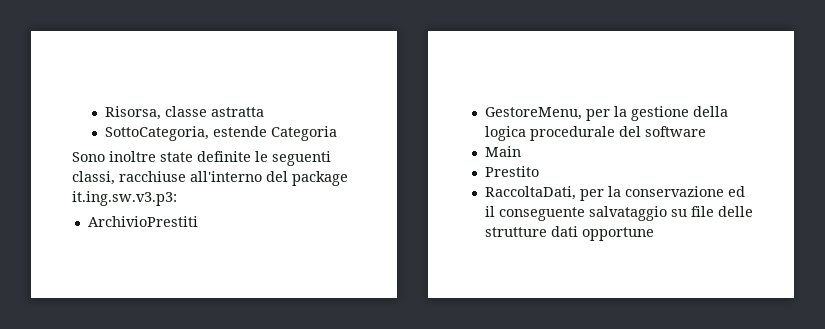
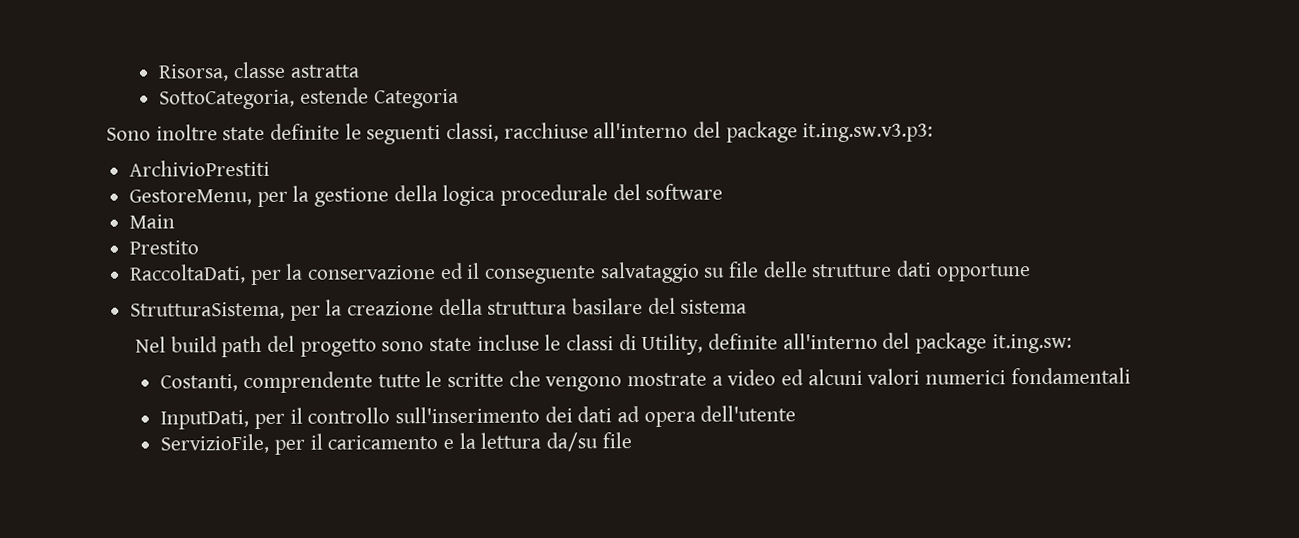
(654, 234) none -> [130,297,748,321] [135,332,1072,358] [160,367,1131,394] [160,405,797,430] [160,432,632,455] // StrutturaSistema, per la creazione della struttura basilare del sistema // Nel build path del progetto sono state incluse le classi di Utility, definite all'interno del package it.ing.sw: // Costanti, comprendente tutte le scritte che vengono mostrate a video ed alcuni valori numerici fondamentali // InputDati, per il controllo sull'inserimento dei dati ad opera dell'utente // ServizioFile, per il caricamento e la lettura da/su file

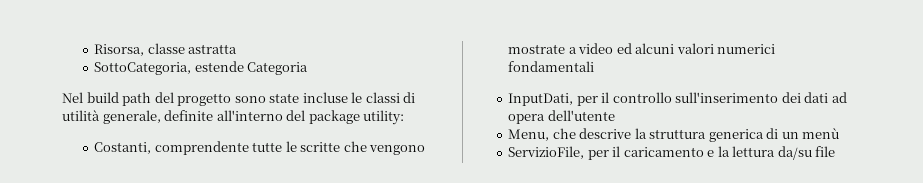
[106,121,934,145] [129,159,271,177] [129,183,724,207] [129,214,176,229] [129,240,200,255] [129,260,1031,286] [130,297,748,321] // Sono inoltre state definite le seguenti classi, racchiuse all'interno del package it.ing.sw.v3.p3: // ArchivioPrestiti // GestoreMenu, per la gestione della logica procedurale del software // Main // Prestito // RaccoltaDati, per la conservazione ed il conseguente salvataggio su file delle strutture dati opportune // StrutturaSistema, per la creazione della struttura basilare del sistema -> (309, 68) none
[641,333,704,356] Utility, -> [62,110,161,124] utilità generale,
[991,333,1072,354] it.ing.sw: -> [363,110,405,125] utility:
(797, 413) none -> [508,128,840,142] // Menu, che descrive la struttura generica di un menù

